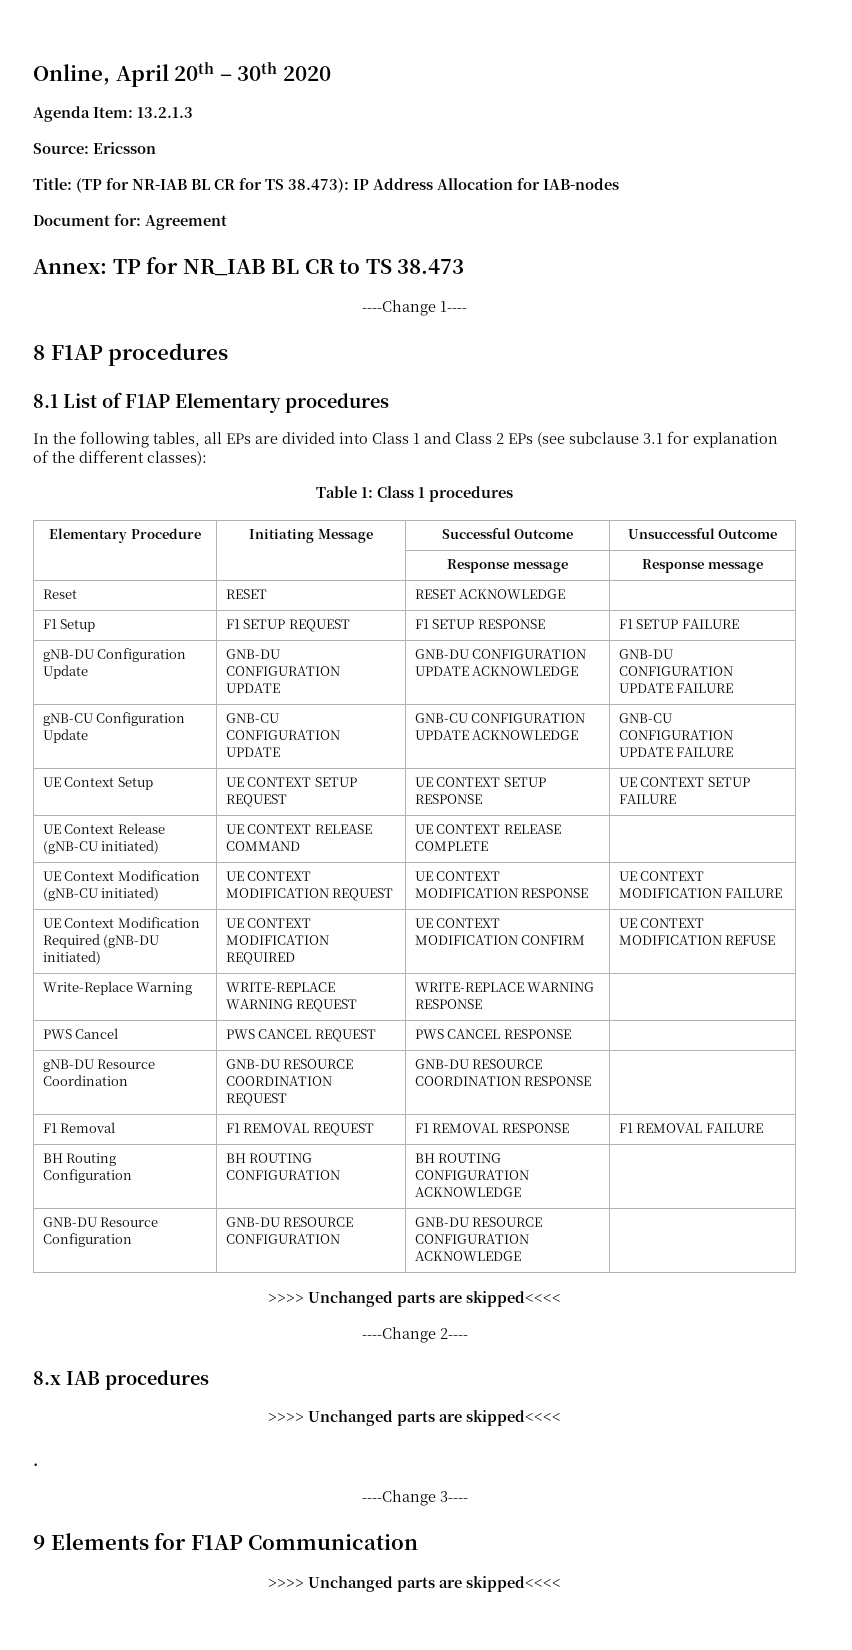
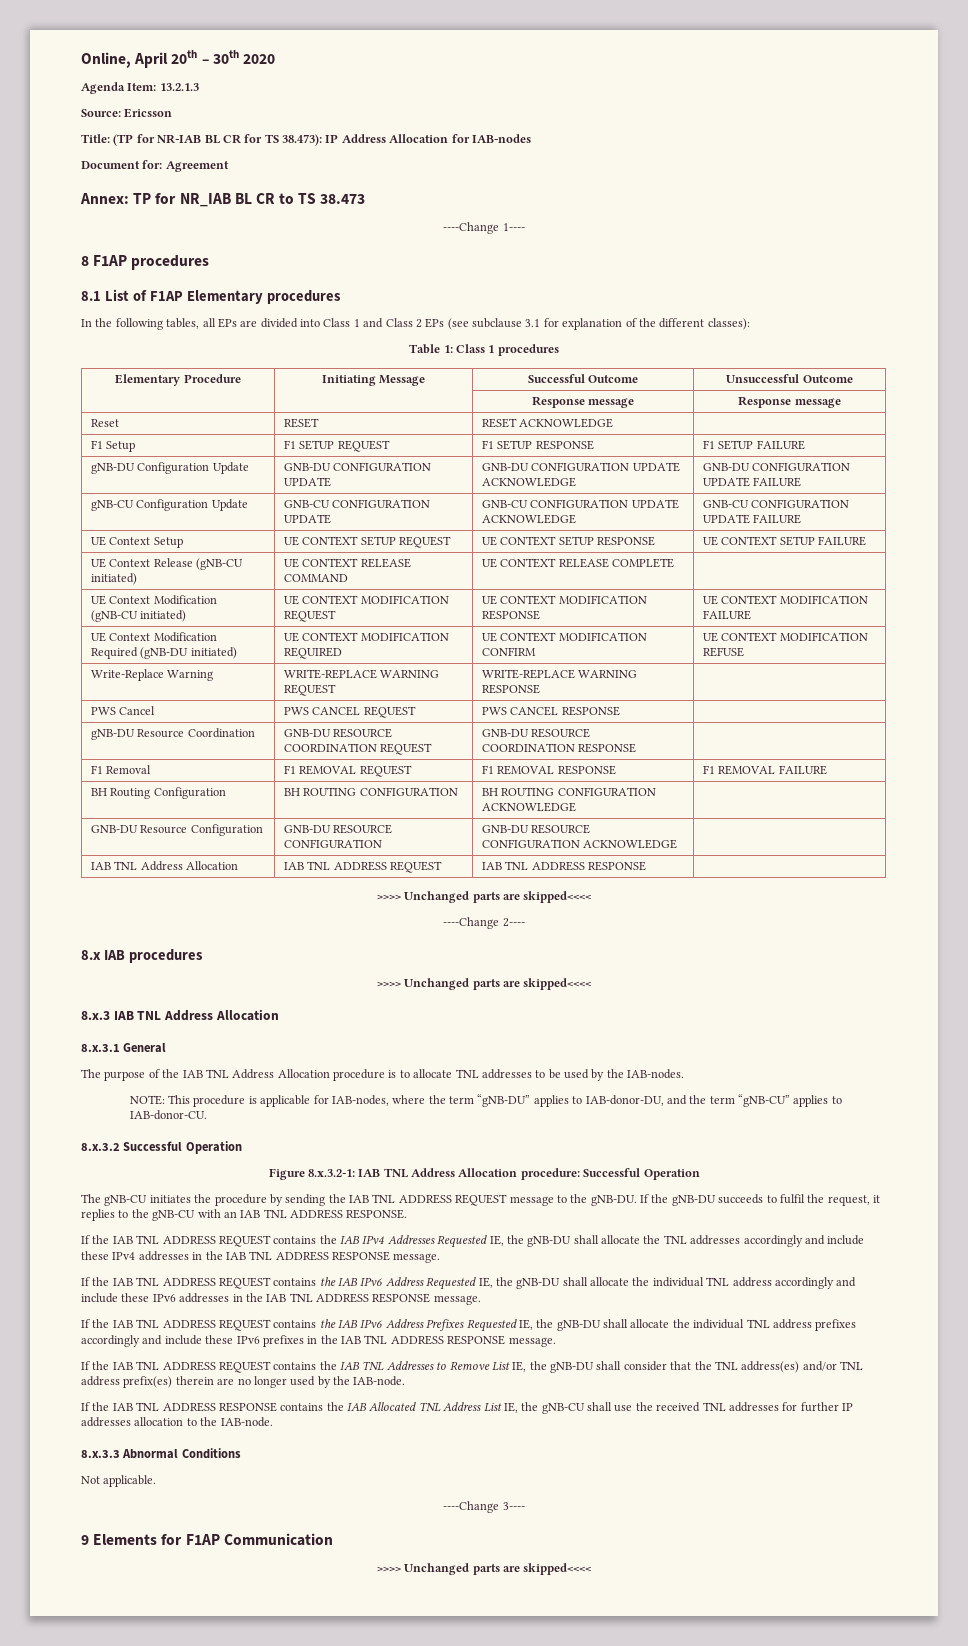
(521, 1256) none -> [90,861,238,871] [283,861,442,873] [481,861,646,871] // IAB TNL Address Allocation | IAB TNL ADDRESS REQUEST | IAB TNL ADDRESS RESPONSE |
[33,1463,38,1466] . -> [81,1009,279,1021] [81,1043,167,1053] [81,1069,685,1081] [129,1094,842,1107] [129,1110,207,1120] [81,1141,242,1154] [268,1168,700,1180] [81,1194,880,1206] [81,1209,408,1221] [81,1235,865,1248] [81,1251,441,1263] [81,1277,857,1290] [81,1293,481,1305] [81,1319,857,1332] [81,1335,556,1347] [81,1361,863,1373] [81,1376,406,1388] [81,1402,853,1414] [81,1417,273,1427] [81,1448,241,1459] [81,1475,157,1487] 8.x.3 IAB TNL Address Allocation // 8.x.3.1 General // The purpose of the IAB TNL Address Allocation procedure is to allocate TNL addresses to be used by the IAB-nodes. // NOTE: This procedure is applicable for IAB-nodes, where the term “gNB-DU” applies to IAB-donor-DU, and the term “gNB-CU” applies to IAB-donor-CU. // 8.x.3.2 Successful Operation // Figure 8.x.3.2-1: IAB TNL Address Allocation procedure: Successful Operation // The gNB-CU initiates the procedure by sending the IAB TNL ADDRESS REQUEST message to the gNB-DU. If the gNB-DU succeeds to fulfil the request, it replies to the gNB-CU with an IAB TNL ADDRESS RESPONSE. // If the IAB TNL ADDRESS REQUEST contains the IAB IPv4 Addresses Requested IE, the gNB-DU shall allocate the TNL addresses accordingly and include these IPv4 addresses in the IAB TNL ADDRESS RESPONSE message. // If the IAB TNL ADDRESS REQUEST contains the IAB IPv6 Address Requested IE, the gNB-DU shall allocate the individual TNL address accordingly and include these IPv6 addresses in the IAB TNL ADDRESS RESPONSE message. // If the IAB TNL ADDRESS REQUEST contains the IAB IPv6 Address Prefixes Requested IE, the gNB-DU shall allocate the individual TNL address prefixes accordingly and include these IPv6 prefixes in the IAB TNL ADDRESS RESPONSE message. // If the IAB TNL ADDRESS REQUEST contains the IAB TNL Addresses to Remove List IE, the gNB-DU shall consider that the TNL address(es) and/or TNL address prefix(es) therein are no longer used by the IAB-node. // If the IAB TNL ADDRESS RESPONSE contains the IAB Allocated TNL Address List IE, the gNB-CU shall use the received TNL addresses for further IP addresses allocation to the IAB-node. // 8.x.3.3 Abnormal Conditions // Not applicable.

